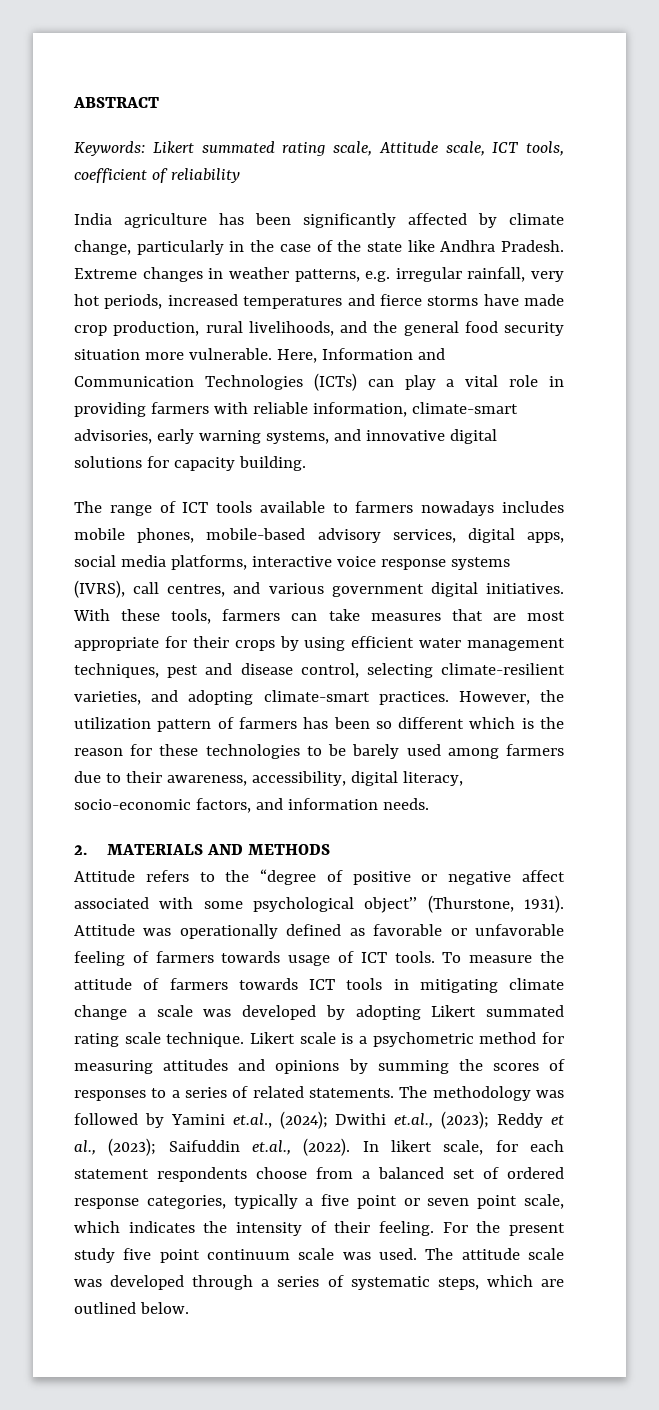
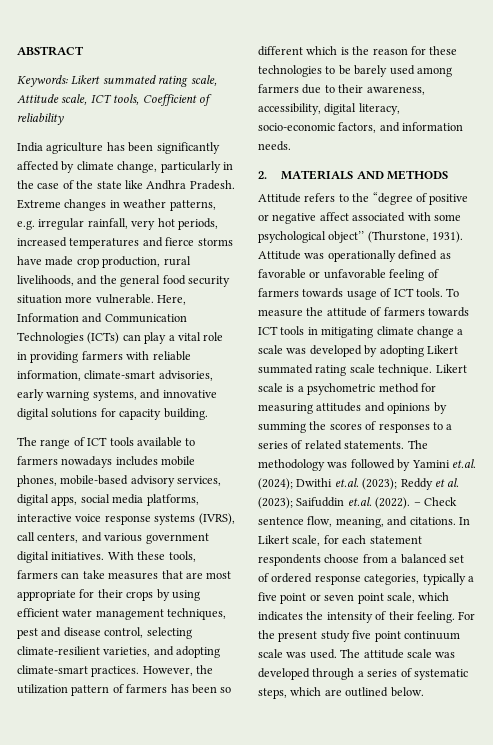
[74,168,147,183] coefficient -> [142,94,197,106] Coefficient
[167,584,226,597] centres, -> [37,533,79,543] centers,
[232,1113,272,1128] et.al., -> [451,459,476,468] et.al.
[394,1113,434,1128] et.al., -> [334,478,359,487] et.al.
[74,1140,96,1155] al., -> [447,478,460,487] al.
[252,1138,432,1156] et.al., (2022). In likert -> [347,497,457,509] [258,516,470,528] [258,535,289,544] et.al. (2022). – Check sentence flow, meaning, and citations. In Likert

